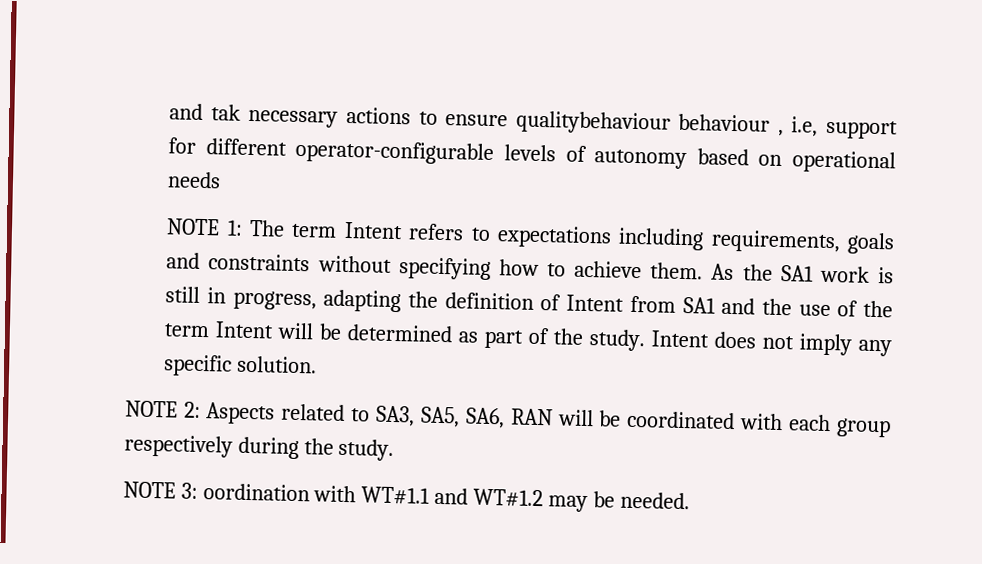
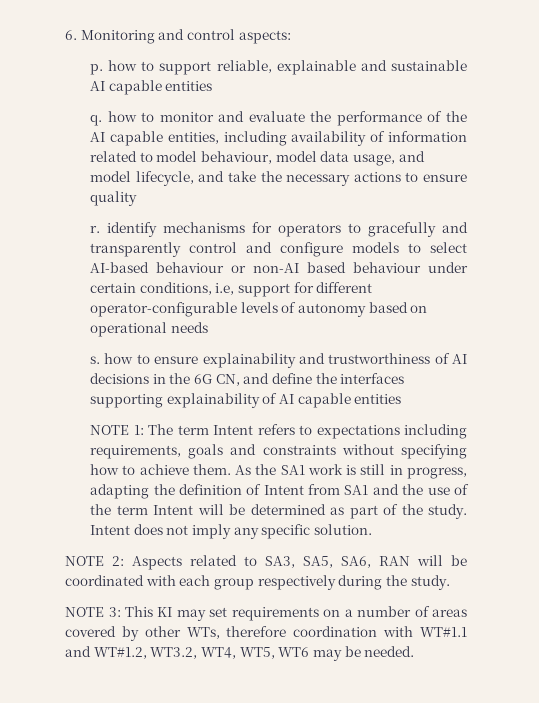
[169,103,784,137] and tak necessary actions to ensure qualitybehaviour behaviour , -> [65,29,291,44] [90,60,468,75] [90,80,213,95] [90,111,467,126] [90,131,467,146] [90,151,425,166] [90,171,467,186] [90,191,138,206] [90,222,468,237] [90,242,467,257] [90,262,469,273] [90,282,212,295] 6. Monitoring and control aspects: // p. how to support reliable, explainable and sustainable AI capable entities // q. how to monitor and evaluate the performance of the AI capable entities, including availability of information related to model behaviour, model data usage, and model lifecycle, and take the necessary actions to ensure quality // r. identify mechanisms for operators to gracefully and transparently control and configure models to select AI-based behaviour or non-AI based behaviour under certain conditions,
(222, 180) none -> [90,353,468,368] [90,373,405,386] [90,393,402,408] // s. how to ensure explainability and trustworthiness of AI decisions in the 6G CN, and define the interfaces supporting explainability of AI capable entities
[202,483,544,508] oordination with WT#1.1 and WT#1.2 -> [124,606,467,621] [65,626,467,641] [65,646,310,659] This KI may set requirements on a number of areas covered by other WTs, therefore coordination with WT#1.1 and WT#1.2, WT3.2, WT4, WT5, WT6

